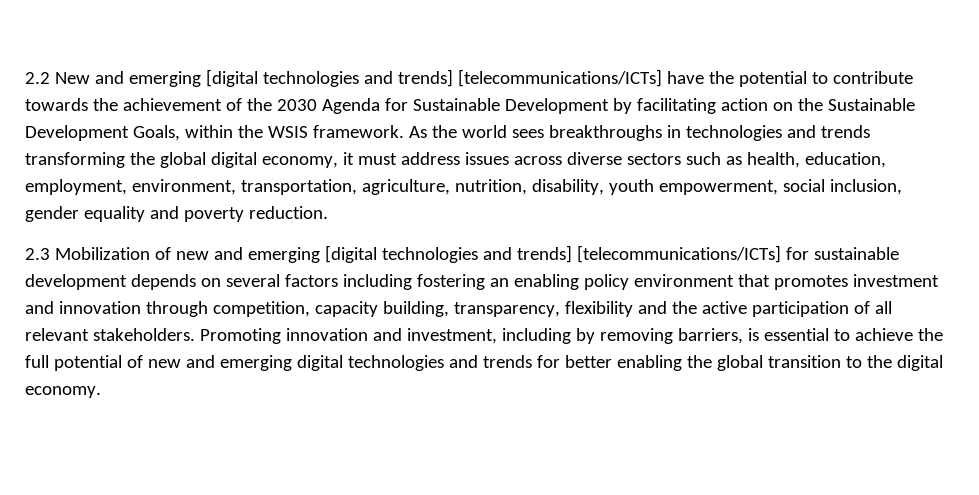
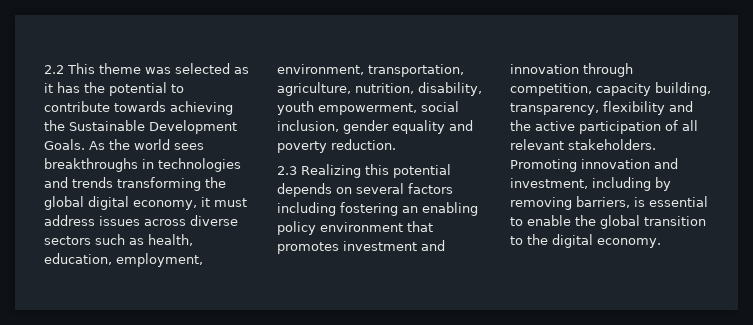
[54,69,704,87] New and emerging [digital technologies and trends] [telecommunications/ICTs] have -> [67,63,249,74] [44,82,80,93] This theme was selected as it has
[92,98,915,114] [25,125,404,141] the achievement of the 2030 Agenda for Sustainable Development by facilitating action on the Sustainable Development Goals, within the WSIS framework. -> [170,101,233,115] [44,120,237,134] [44,139,85,150] achieving the Sustainable Development Goals.
[54,245,899,263] [25,274,127,290] Mobilization of new and emerging [digital technologies and trends] [telecommunications/ICTs] for sustainable development -> [301,164,451,178] Realizing this potential
[854,328,943,341] [25,355,682,371] achieve the full potential of new and emerging digital technologies and trends for better enabling -> [527,215,571,226] enable

